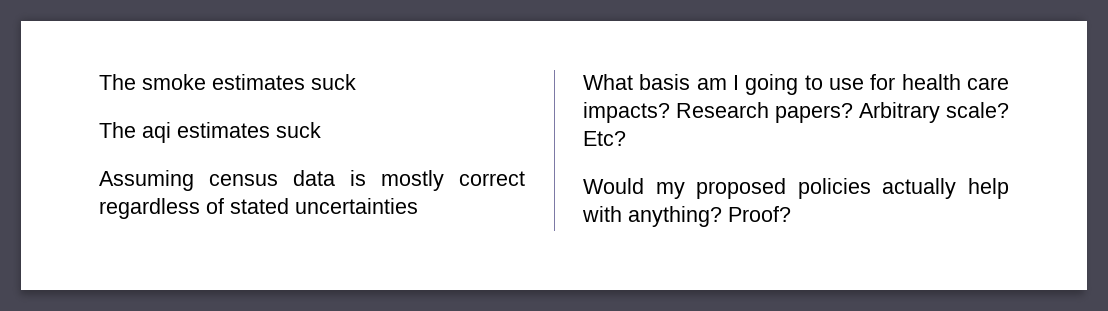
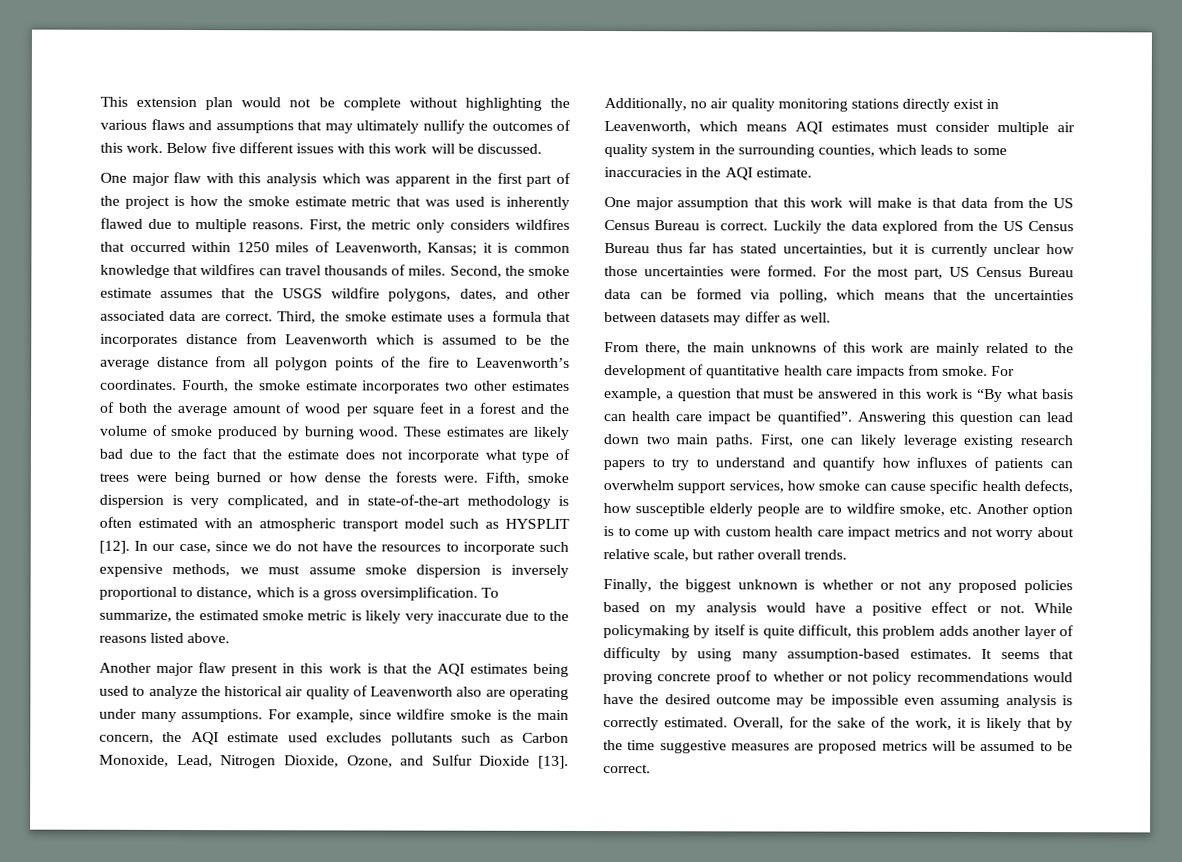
[99,74,356,90] [99,122,321,143] [99,170,525,191] [99,198,418,219] [583,74,1009,95] [583,102,1009,123] [583,131,626,146] [583,178,1009,199] [582,206,791,227] The smoke estimates suck // The aqi estimates suck // Assuming census data is mostly correct regardless of stated uncertainties // What basis am I going to use for health care impacts? Research papers? Arbitrary scale? Etc? // Would my proposed policies actually help with anything? Proof? -> [100,96,570,111] [100,118,571,134] [100,142,543,154] [100,171,572,187] [100,195,570,210] [100,217,570,233] [100,241,570,256] [100,264,570,278] [100,287,571,302] [100,310,571,324] [100,333,570,347] [100,356,571,371] [100,379,570,394] [100,401,570,417] [99,424,570,440] [99,448,571,463] [99,471,569,486] [99,494,569,509] [99,516,570,532] [99,540,569,555] [99,563,569,578] [99,586,500,601] [99,609,570,624] [99,632,231,644] [99,662,569,677] [99,685,569,700] [99,708,569,723] [99,731,569,746] [99,754,569,769] [604,98,1000,112] [604,121,1075,136] [604,144,1007,158] [604,167,812,181] [604,196,1074,211] [604,219,1074,234] [604,242,1075,257] [604,265,1074,280] [604,288,1074,303] [604,311,831,326] [604,341,1074,356] [604,364,1016,379] [604,388,1074,403] [604,410,1074,426] [603,434,1073,449] [603,456,1073,472] [603,479,1073,494] [603,502,1073,518] [603,526,1074,541] [603,549,847,562] [603,579,1073,594] [603,601,1073,616] [603,624,1074,640] [603,647,1074,662] [603,670,1073,685] [603,694,1073,709] [603,716,1073,732] [603,740,1073,754] [603,764,651,774] This extension plan would not be complete without highlighting the various flaws and assumptions that may ultimately nullify the outcomes of this work. Below five different issues with this work will be discussed. // One major flaw with this analysis which was apparent in the first part of the project is how the smoke estimate metric that was used is inherently flawed due to multiple reasons. First, the metric only considers wildfires that occurred within 1250 miles of Leavenworth, Kansas; it is common knowledge that wildfires can travel thousands of miles. Second, the smoke estimate assumes that the USGS wildfire polygons, dates, and other associated data are correct. Third, the smoke estimate uses a formula that incorporates distance from Leavenworth which is assumed to be the average distance from all polygon points of the fire to Leavenworth’s coordinates. Fourth, the smoke estimate incorporates two other estimates of both the average amount of wood per square feet in a forest and the volume of smoke produced by burning wood. These estimates are likely bad due to the fact that the estimate does not incorporate what type of trees were being burned or how dense the forests were. Fifth, smoke dispersion is very complicated, and in state-of-the-art methodology is often estimated with an atmospheric transport model such as HYSPLIT [12]. In our case, since we do not have the resources to incorporate such expensive methods, we must assume smoke dispersion is inversely proportional to distance, which is a gross oversimplification. To summarize, the estimated smoke metric is likely very inaccurate due to the reasons listed above. // Another major flaw present in this work is that the AQI estimates being used to analyze the historical air quality of Leavenworth also are operating under many assumptions. For example, since wildfire smoke is the main concern, the AQI estimate used excludes pollutants such as Carbon Monoxide, Lead, Nitrogen Dioxide, Ozone, and Sulfur Dioxide [13]. Additionally, no air quality monitoring stations directly exist in Leavenworth, which means AQI estimates must consider multiple air quality system in the surrounding counties, which leads to some inaccuracies in the AQI estimate. // One major assumption that this work will make is that data from the US Census Bureau is correct. Luckily the data explored from the US Census Bureau thus far has stated uncertainties, but it is currently unclear how those uncertainties were formed. For the most part, US Census Bureau data can be formed via polling, which means that the uncertainties between datasets may differ as well. // From there, the main unknowns of this work are mainly related to the development of quantitative health care impacts from smoke. For example, a question that must be answered in this work is “By what basis can health care impact be quantified”. Answering this question can lead down two main paths. First, one can likely leverage existing research papers to try to understand and quantify how influxes of patients can overwhelm support services, how smoke can cause specific health defects, how susceptible elderly people are to wildfire smoke, etc. Another option is to come up with custom health care impact metrics and not worry about relative scale, but rather overall trends. // Finally, the biggest unknown is whether or not any proposed policies based on my analysis would have a positive effect or not. While policymaking by itself is quite difficult, this problem adds another layer of difficulty by using many assumption-based estimates. It seems that proving concrete proof to whether or not policy recommendations would have the desired outcome may be impossible even assuming analysis is correctly estimated. Overall, for the sake of the work, it is likely that by the time suggestive measures are proposed metrics will be assumed to be correct.

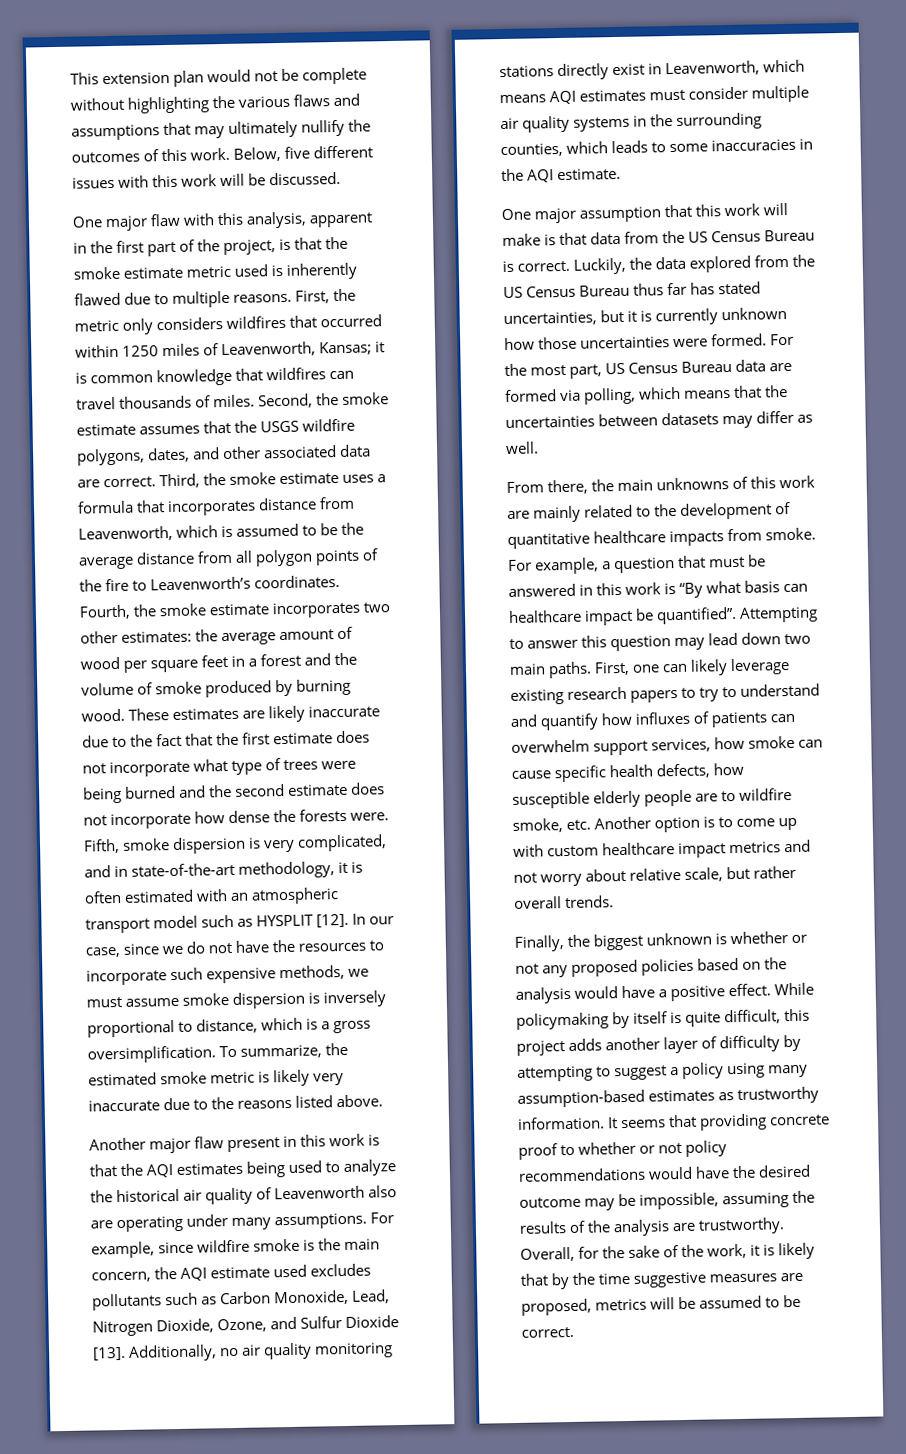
[166,142,209,154] Below -> [233,146,282,162] Below,
[266,173,391,187] analysis which was -> [246,211,308,229] analysis,
[124,195,219,209] project is how -> [223,237,323,256] project, is that
[396,196,451,207] that was -> (232, 271) none
[285,334,368,345] Leavenworth -> [78,525,173,542] Leavenworth,
[512,380,570,391] [100,401,149,413] estimates of both -> [121,630,193,643] estimates:
[99,448,123,459] bad -> [308,705,381,718] inaccurate
(282, 454) none -> [242,732,271,745] first
[268,475,284,483] or -> [179,782,386,798] [83,812,192,830] and the second estimate does not incorporate
[466,495,551,509] methodology -> [238,861,349,879] methodology, it
[651,145,696,158] system -> [573,116,631,132] systems
[772,220,822,234] Luckily -> [573,257,627,275] Luckily,
[993,243,1042,255] unclear -> [721,306,788,321] unknown
[639,289,687,300] can be -> [769,362,793,372] are
[783,365,853,376] health care -> [593,530,667,544] healthcare
[632,411,704,422] health care -> [508,609,582,623] healthcare
[857,411,927,425] Answering -> [739,606,819,623] [509,638,579,649] Attempting to answer
[1018,415,1042,423] can -> [674,637,706,651] may
[774,526,844,537] health care -> [602,842,676,856] healthcare
[675,605,697,616] my -> [764,957,788,970] the
[931,601,1025,614] effect or not. -> [728,983,772,997] effect.
[882,625,936,639] problem -> [516,1040,565,1056] project
[697,648,972,662] using many assumption-based estimates. -> [517,1062,809,1082] [517,1086,820,1108] [517,1116,605,1130] attempting to suggest a policy using many assumption-based estimates as trustworthy information.
[603,671,653,685] proving -> [699,1113,768,1131] providing
[830,694,1073,709] [603,717,728,731] impossible even assuming analysis is correctly estimated. -> [639,1190,816,1210] [519,1217,786,1237] impossible, assuming the results of the analysis are trustworthy.
[818,740,878,754] proposed -> [521,1298,592,1316] proposed,

